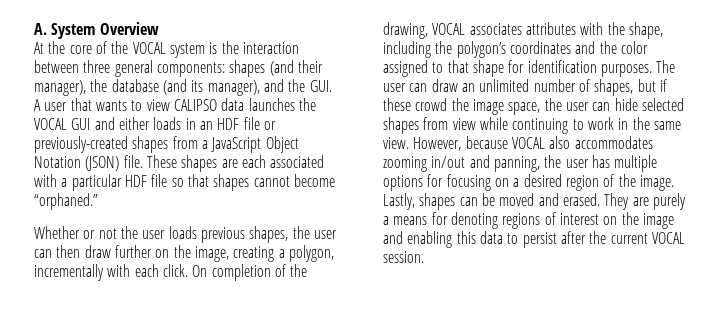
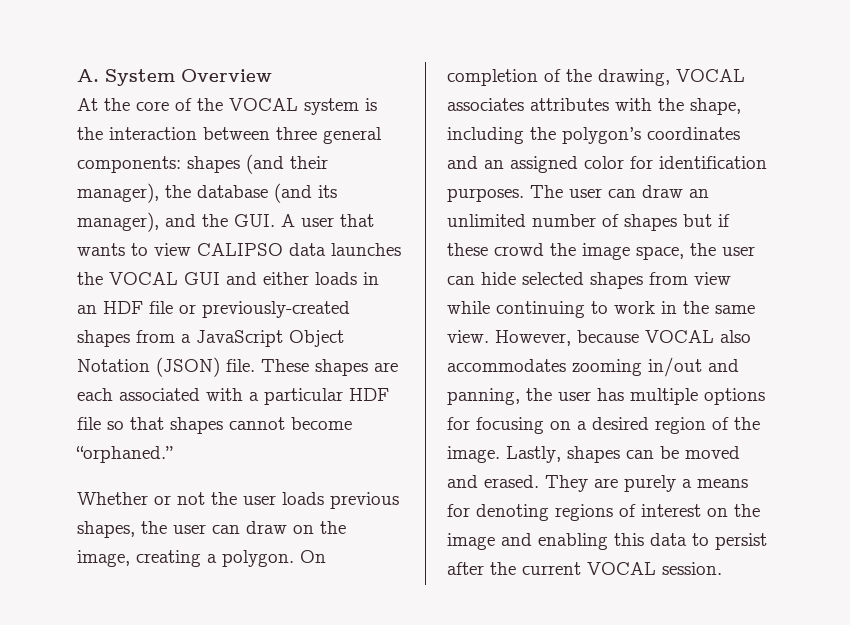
[56,245,152,258] then draw further -> [246,521,287,534] draw
[288,245,334,262] [34,264,188,281] polygon, incrementally with each click. -> [222,550,294,567] polygon.
[599,41,648,54] [383,60,504,77] the color assigned to that shape -> [484,156,624,173] an assigned color
[594,79,634,96] shapes, -> [624,214,677,231] shapes

